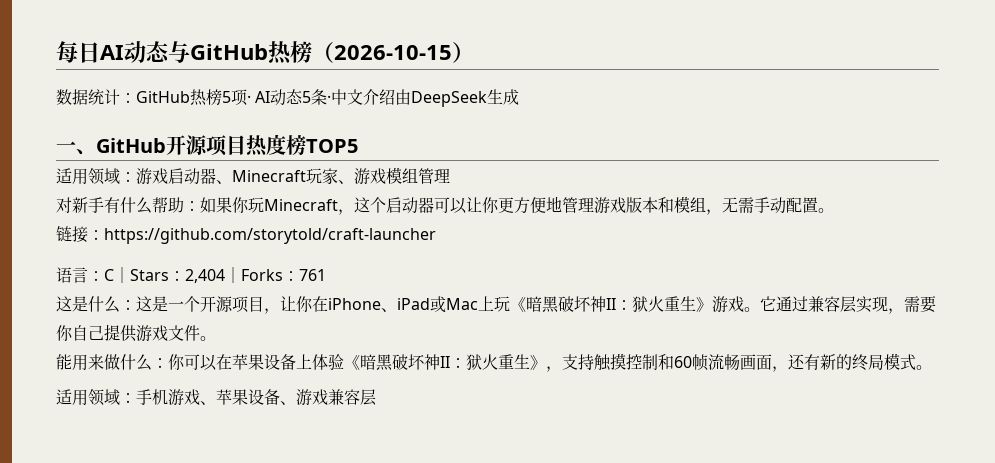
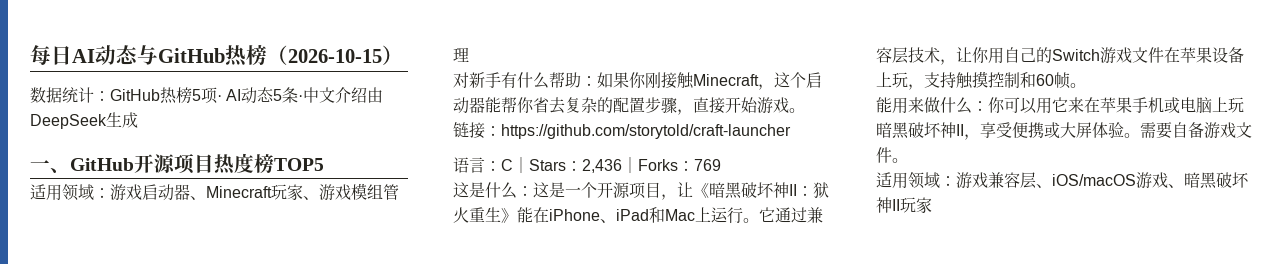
[248,197,264,213] 玩 -> [645,72,694,89] 刚接触
[434,196,818,215] 可以让你更方便地管理游戏版本和模组，无需手动配置 -> [485,97,789,115] 能帮你省去复杂的配置步骤，直接开始游戏
[185,269,225,283] 2,404 -> [582,159,622,173] 2,436
[299,269,326,281] 761 -> [694,159,721,171] 769
[296,296,936,314] [56,324,200,342] 你在iPhone、iPad或Mac上玩《暗黑破坏神II：狱火重生》游戏。它通过兼容层实现，需要你自己提供游戏文件 -> [693,182,829,199] [453,207,823,224] [876,47,1244,65] [876,71,1071,90] 《暗黑破坏神II：狱火重生》能在iPhone、iPad和Mac上运行。它通过兼容层技术，让你用自己的Switch游戏文件在苹果设备上玩，支持触摸控制和60帧
[216,353,932,372] [56,389,376,406] 在苹果设备上体验《暗黑破坏神II：狱火重生》，支持触摸控制和60帧流畅画面，还有新的终局模式。 // 适用领域：手机游戏、苹果设备、游戏兼容层 -> [1036,97,1244,114] [876,122,1252,140] [876,147,908,163] [876,172,1249,189] [876,197,932,214] 用它来在苹果手机或电脑上玩暗黑破坏神II，享受便携或大屏体验。需要自备游戏文件。 // 适用领域：游戏兼容层、iOS/macOS游戏、暗黑破坏神II玩家

